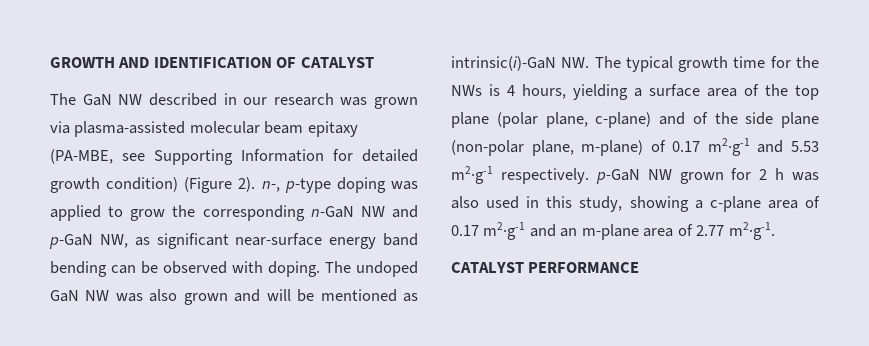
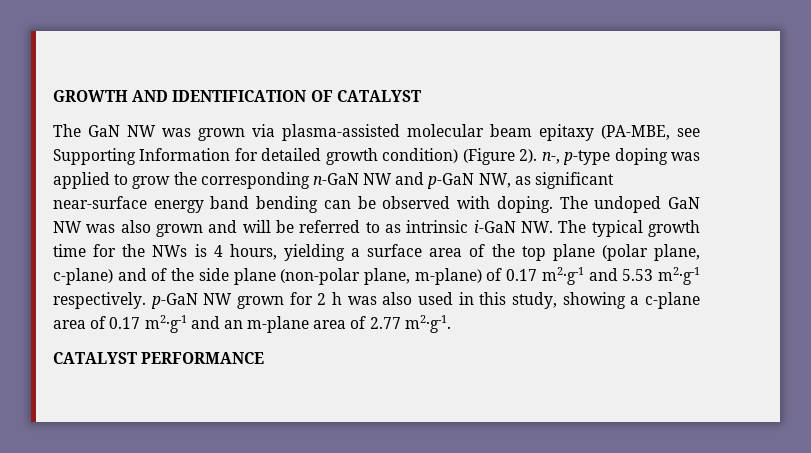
[148,93,334,106] described in our research -> (156, 131) none
[320,289,419,302] [451,56,556,71] mentioned as intrinsic(i)-GaN -> [299,220,516,233] referred to as intrinsic i-GaN

